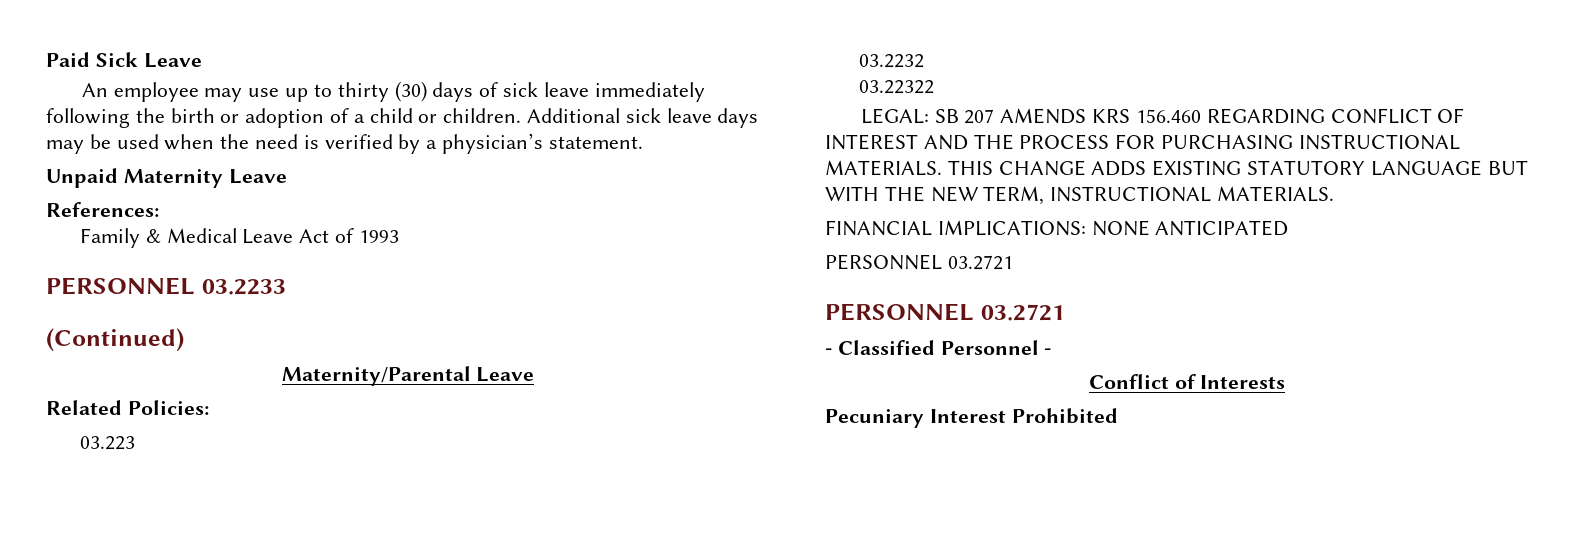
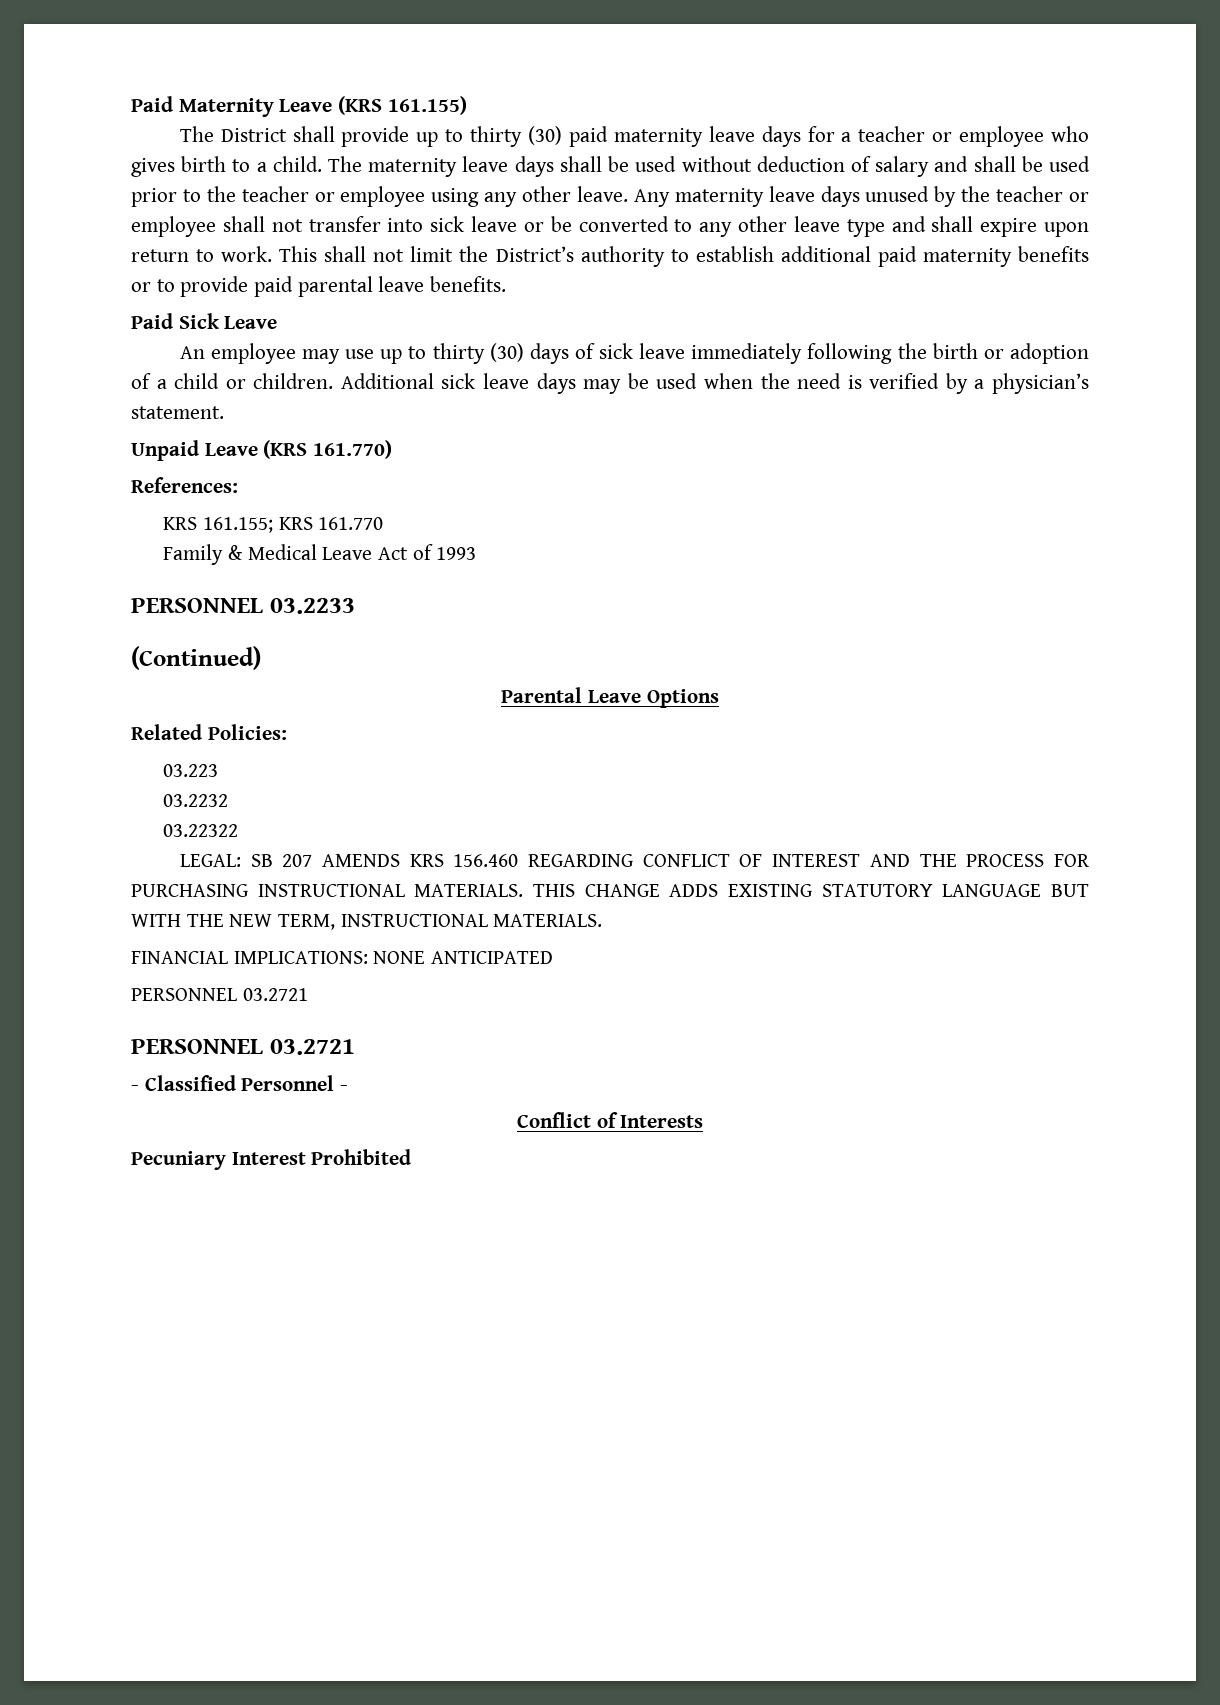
[46,52,90,67] Paid -> [131,96,467,117] [179,126,1090,147] [131,156,1090,177] [131,186,1090,207] [131,216,1090,237] [131,246,1089,267] [131,276,507,297] [131,313,173,329] Paid Maternity Leave (KRS 161.155) // The District shall provide up to thirty (30) paid maternity leave days for a teacher or employee who gives birth to a child. The maternity leave days shall be used without deduction of salary and shall be used prior to the teacher or employee using any other leave. Any maternity leave days unused by the teacher or employee shall not transfer into sick leave or be converted to any other leave type and shall expire upon return to work. This shall not limit the District’s authority to establish additional paid maternity benefits or to provide paid parental leave benefits. // Paid
[123,169,287,188] Maternity Leave -> [204,440,393,459] Leave (KRS 161.770)
(159, 209) none -> [163,517,384,533] // KRS 161.155; KRS 161.770
[281,366,535,386] Maternity/Parental Leave -> [501,687,719,708] Parental Leave Options

